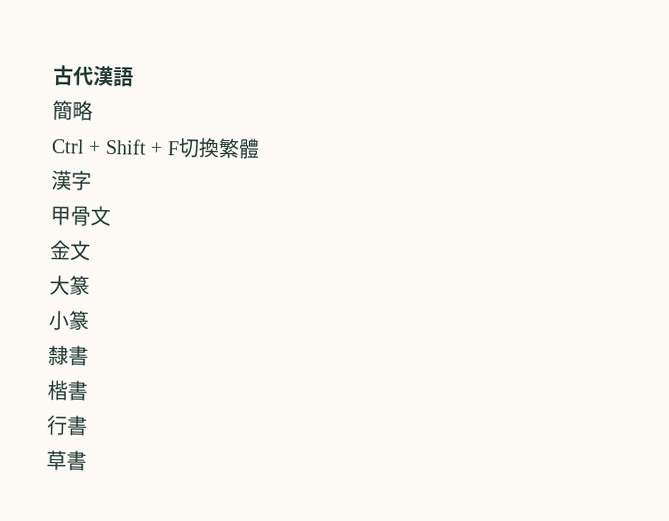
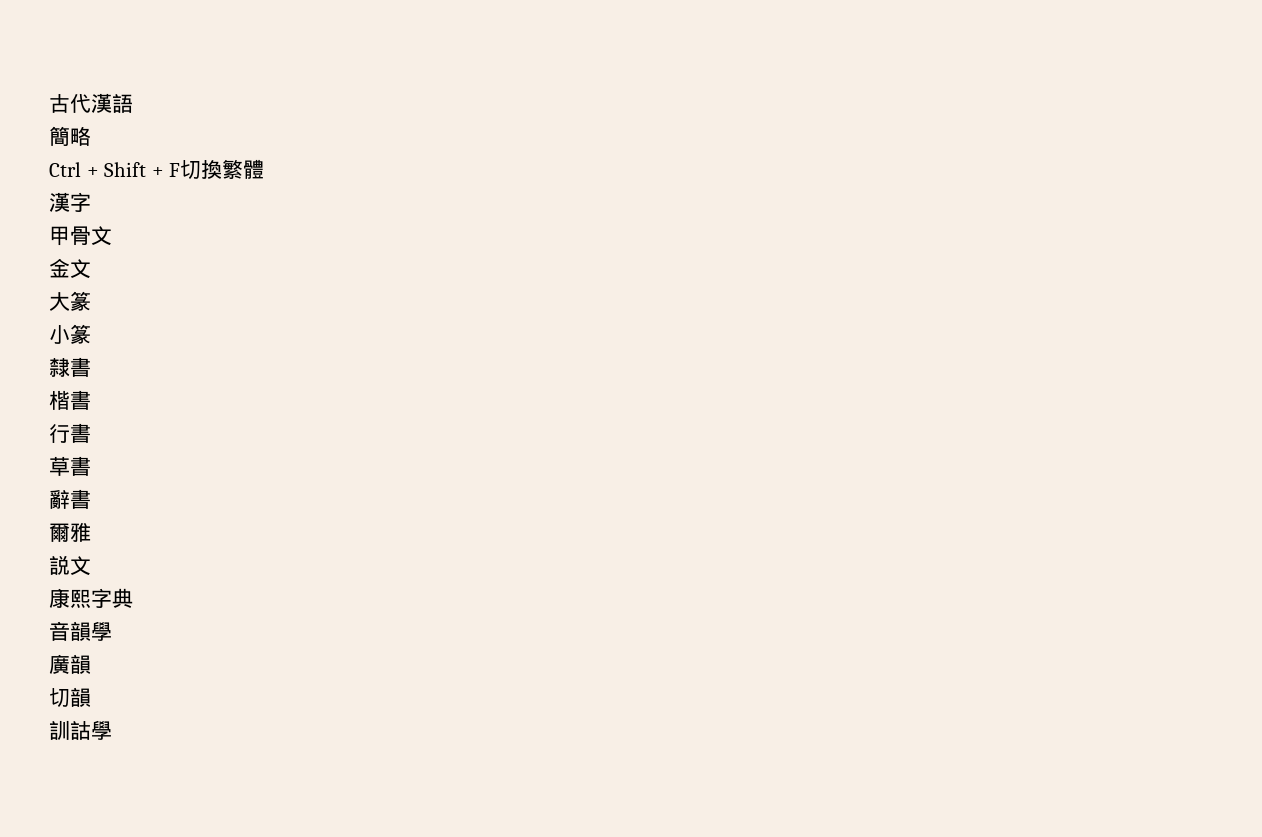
(87, 460) none -> [49,489,91,509] [49,522,91,542] [49,555,91,576] [49,588,133,608] [49,621,112,641] [49,654,91,674] [49,687,91,708] [49,720,112,740] // 辭書 // 爾雅 // 説文 // 康熙字典 // 音韻學 // 廣韻 // 切韻 // 訓詁學

